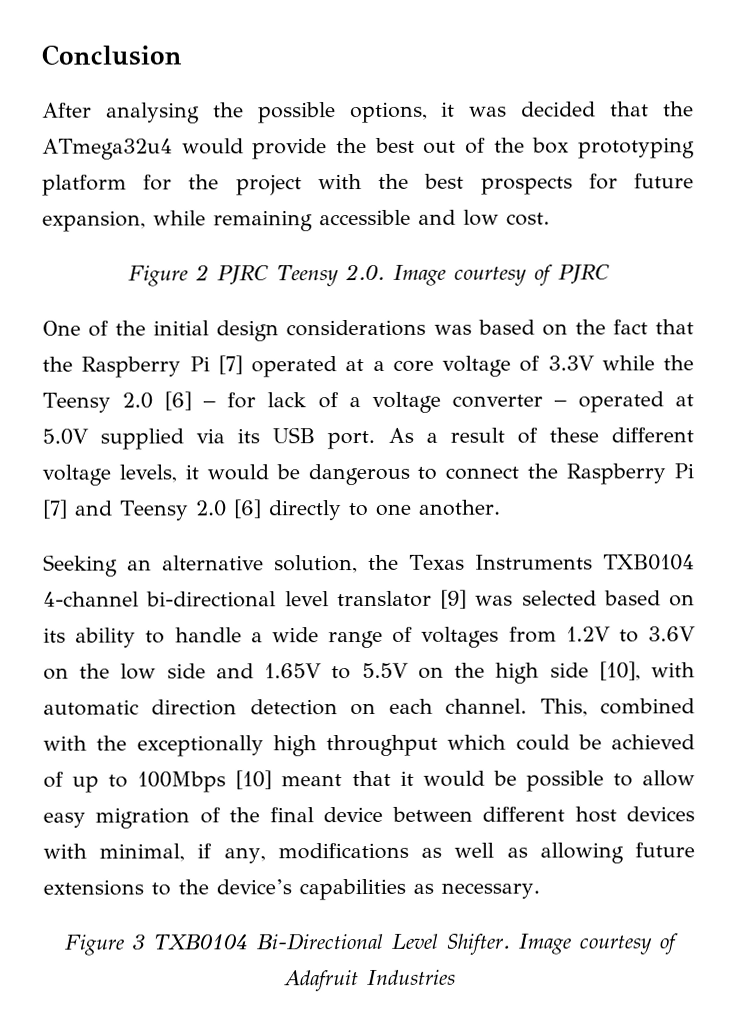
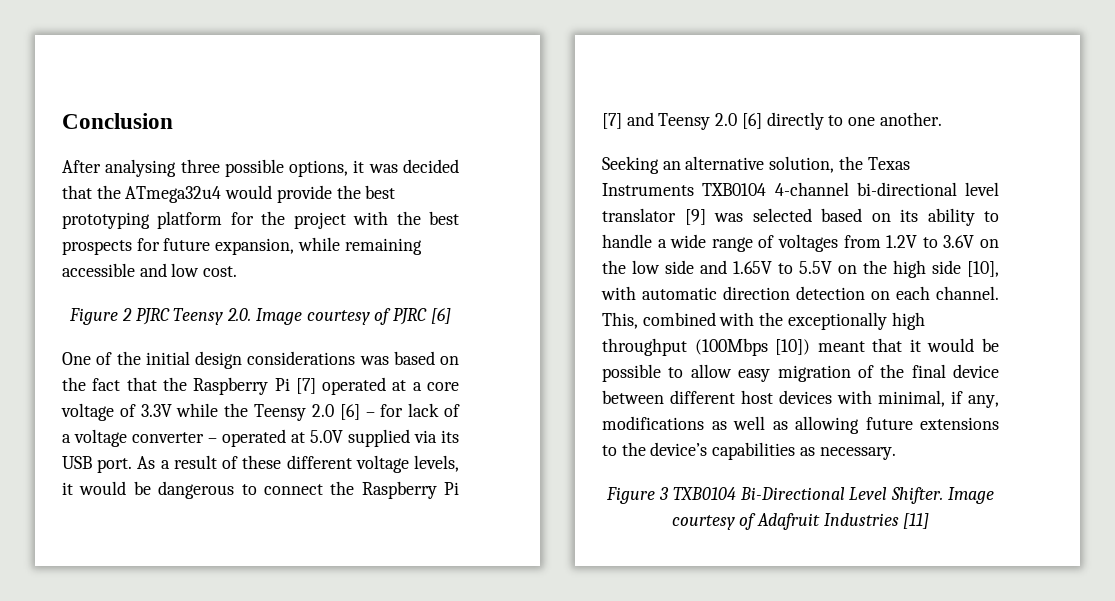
[212,102,244,118] the -> [180,159,220,173] three
[423,137,570,154] out of the box -> (396, 192) none
(610, 274) none -> [430,308,451,324] [6]
[447,734,695,751] [43,770,273,793] which could be achieved of up to 100Mbps [10] -> [694,338,811,356] (100Mbps [10])
(456, 977) none -> [903,513,930,529] [11]

